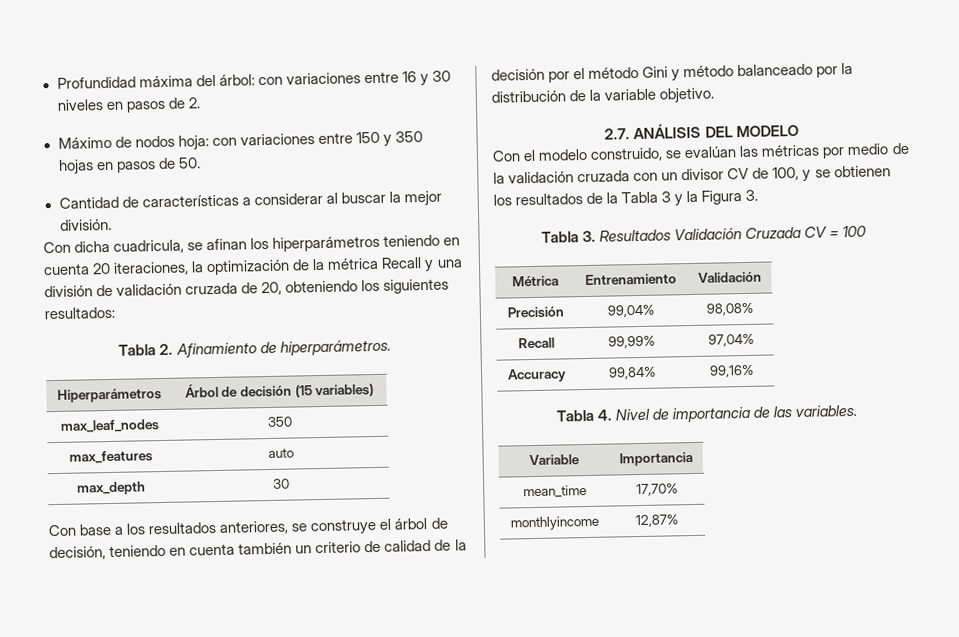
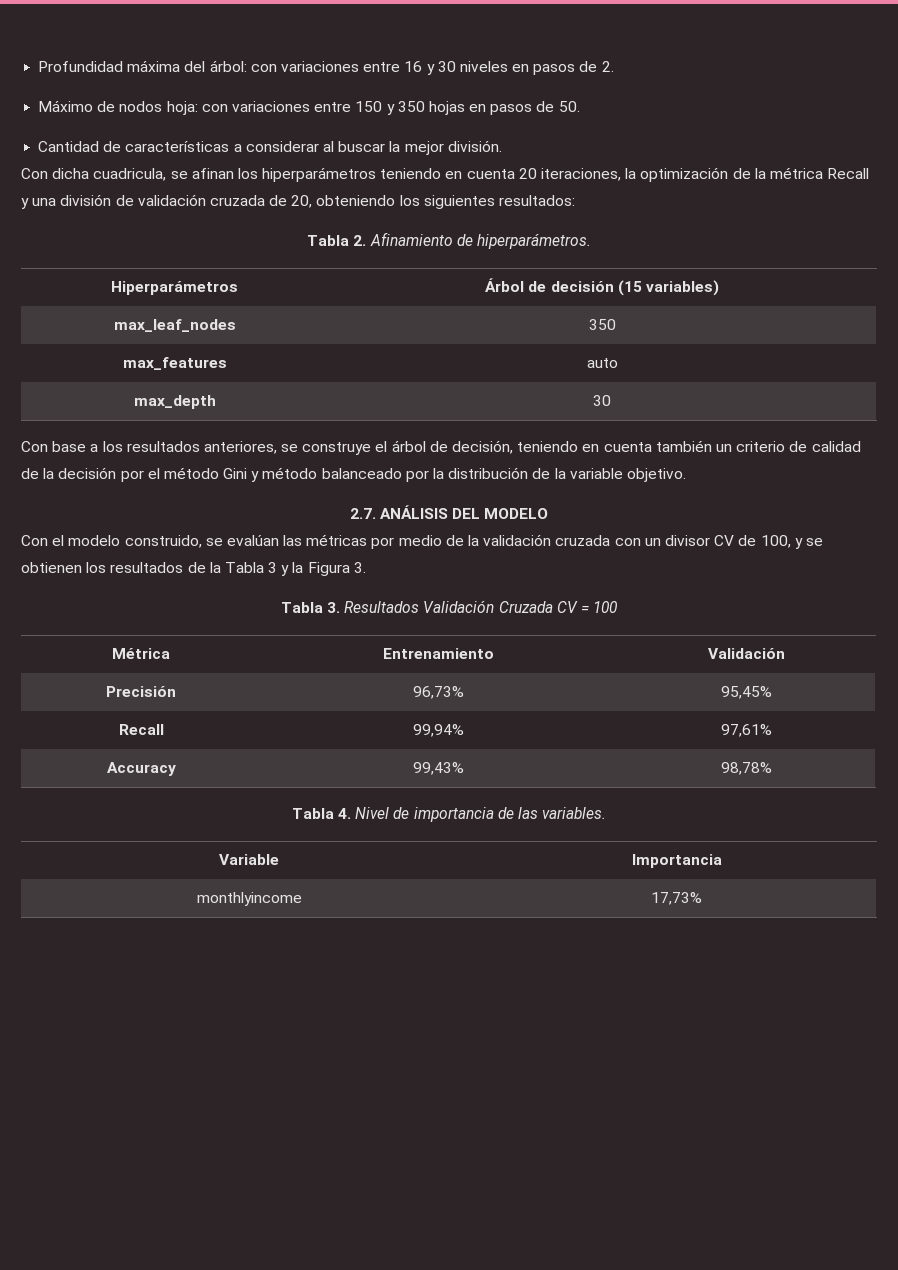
[607,304,654,318] [706,302,753,316] 99,04% | 98,08% -> [413,686,465,699] [720,686,772,699] 96,73% | 95,45%
[608,335,655,349] [707,333,754,347] 99,99% | 97,04% -> [413,724,465,737] [720,724,772,737] 99,94% | 97,61%
[608,366,656,380] [708,364,754,378] 99,84% | 99,16% -> [413,762,465,775] [720,762,772,775] 99,43% | 98,78%
[522,485,587,499] [635,483,678,497] // mean_time | 17,70% -> (722, 861) none
[635,514,678,528] 12,87% -> [651,892,702,905] 17,73%

